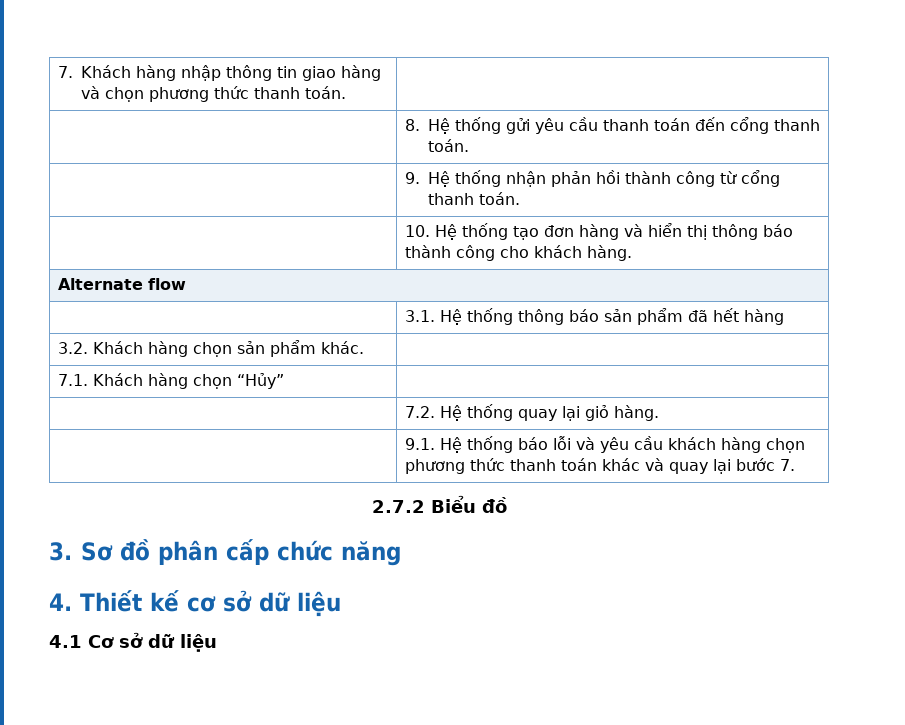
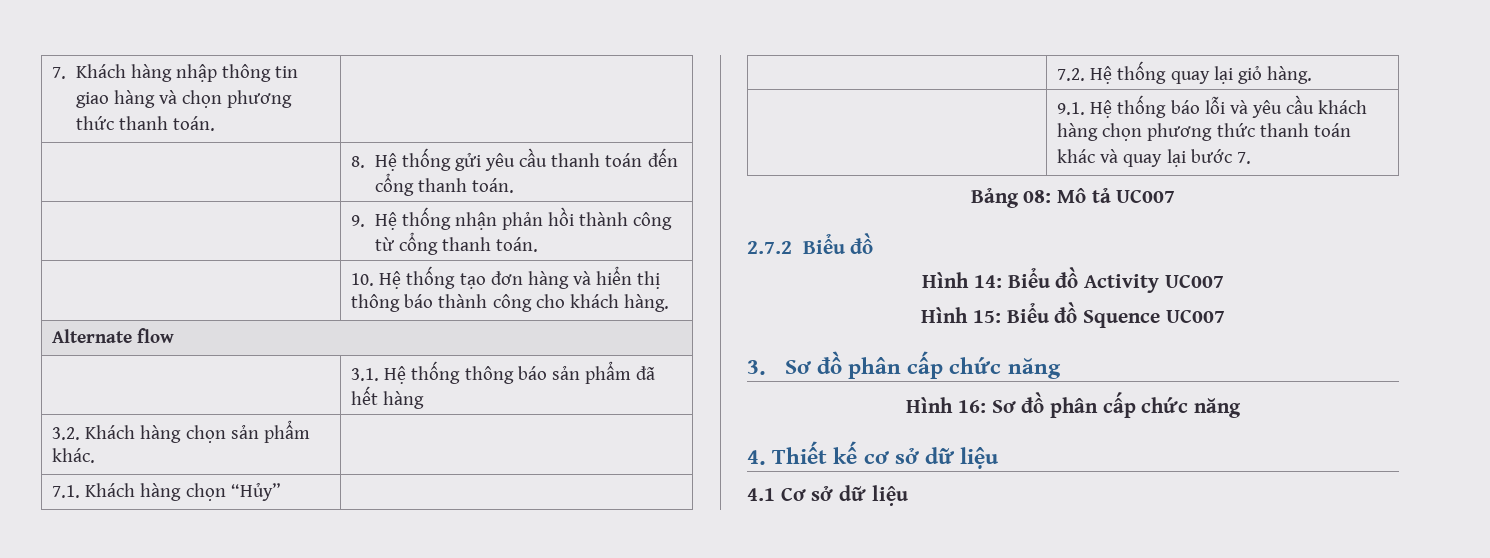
[371,495,507,513] 2.7.2 Biểu đồ -> [970,188,1176,208] [747,233,874,254] [922,267,1224,293] [921,302,1225,328] Bảng 08: Mô tả UC007 // 2.7.2 Biểu đồ // Hình 14: Biểu đồ Activity UC007 // Hình 15: Biểu đồ Squence UC007
(401, 553) none -> [906,392,1241,418] // Hình 16: Sơ đồ phân cấp chức năng

